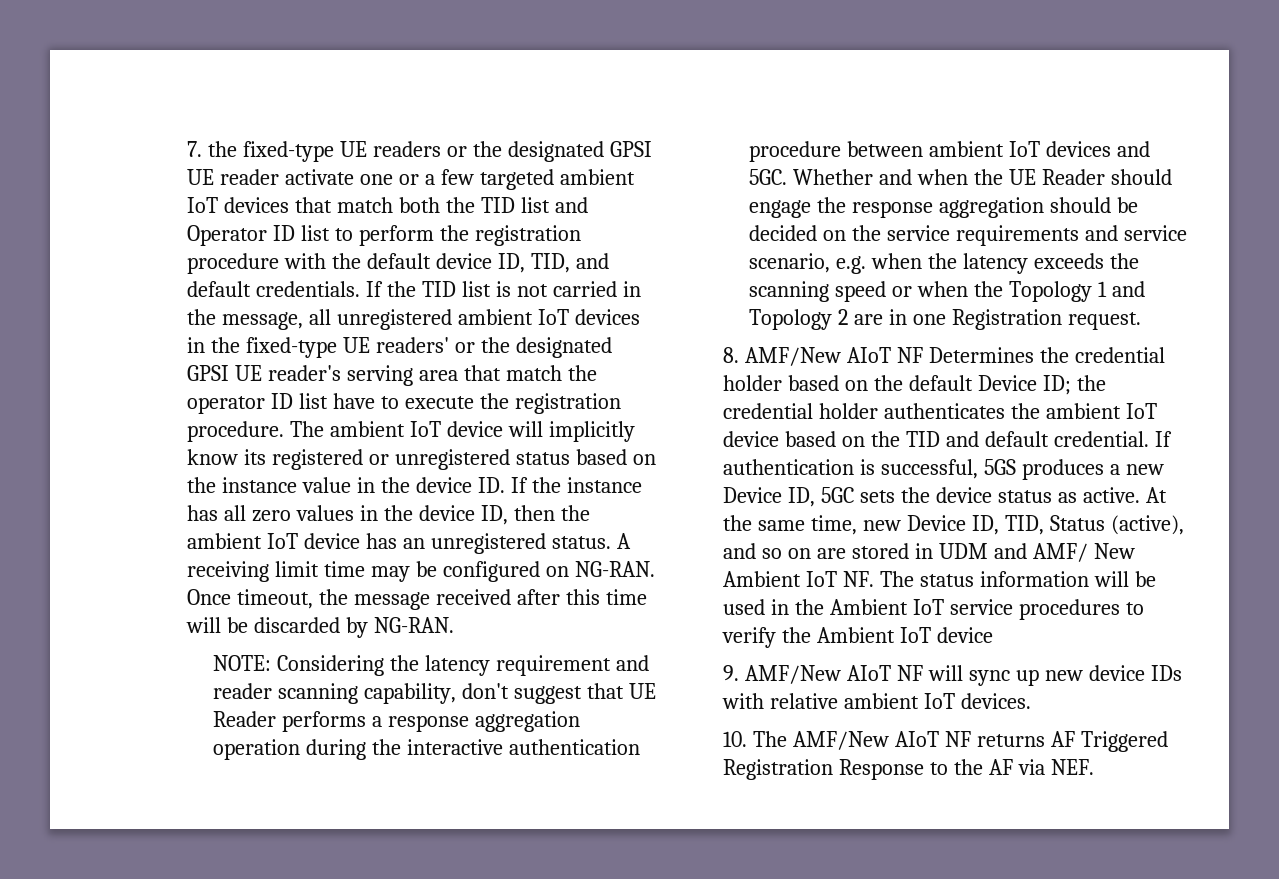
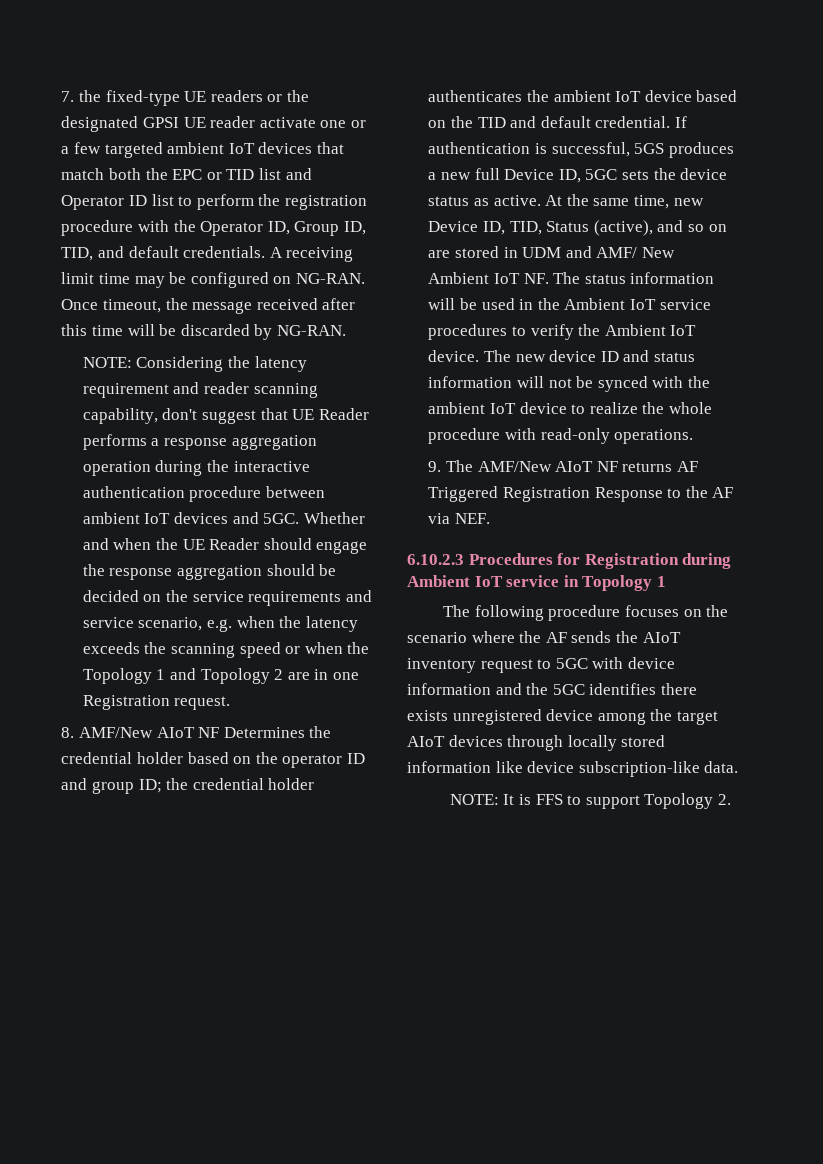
(476, 205) none -> [172,169,222,180] EPC or
[367,253,493,269] default device -> [200,221,340,236] Operator ID, Group
[366,281,641,297] [187,309,641,330] [187,337,613,358] [187,365,598,386] [187,393,622,414] [187,421,636,442] [187,449,657,470] [187,477,642,493] [187,505,590,525] [187,533,612,554] If the TID list is not carried in the message, all unregistered ambient IoT devices in the fixed-type UE readers' or the designated GPSI UE reader's serving area that match the operator ID list have to execute the registration procedure. The ambient IoT device will implicitly know its registered or unregistered status based on the instance value in the device ID. If the instance has all zero values in the device ID, then the ambient IoT device has an unregistered status. -> (266, 252) none
[909,375,1038,391] default Device -> [282,753,365,768] [61,778,134,794] operator ID and group
(1165, 469) none -> [474,168,500,180] full
[937,627,994,643] [723,665,1182,686] [722,693,1032,709] [723,731,748,747] device // 9. AMF/New AIoT NF will sync up new device IDs with relative ambient IoT devices. // 10. -> [428,350,695,362] [428,376,710,392] [428,402,712,414] [428,428,694,444] [428,461,442,472] device. The new device ID and status information will not be synced with the ambient IoT device to realize the whole procedure with read-only operations. // 9.
(1095, 767) none -> [407,553,732,569] [407,575,666,591] [443,605,729,621] [407,631,681,643] [407,657,675,673] [407,683,697,695] [407,709,718,725] [407,735,666,751] [407,761,739,777] [449,793,731,809] // 6.10.2.3 Procedures for Registration during Ambient IoT service in Topology 1 // The following procedure focuses on the scenario where the AF sends the AIoT inventory request to 5GC with device information and the 5GC identifies there exists unregistered device among the target AIoT devices through locally stored information like device subscription-like data. // NOTE: It is FFS to support Topology 2.

